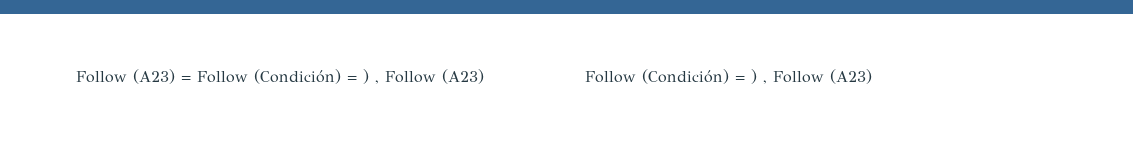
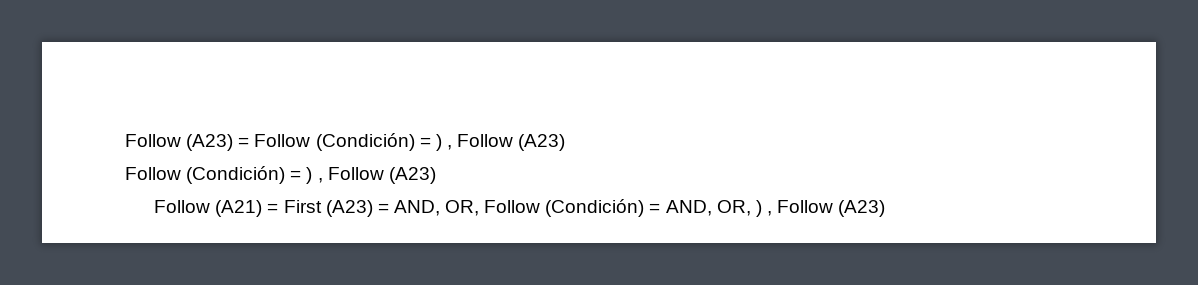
(872, 76) none -> [154,199,886,217] // Follow (A21) = First (A23) = AND, OR, Follow (Condición) = AND, OR, ) , Follow (A23)

